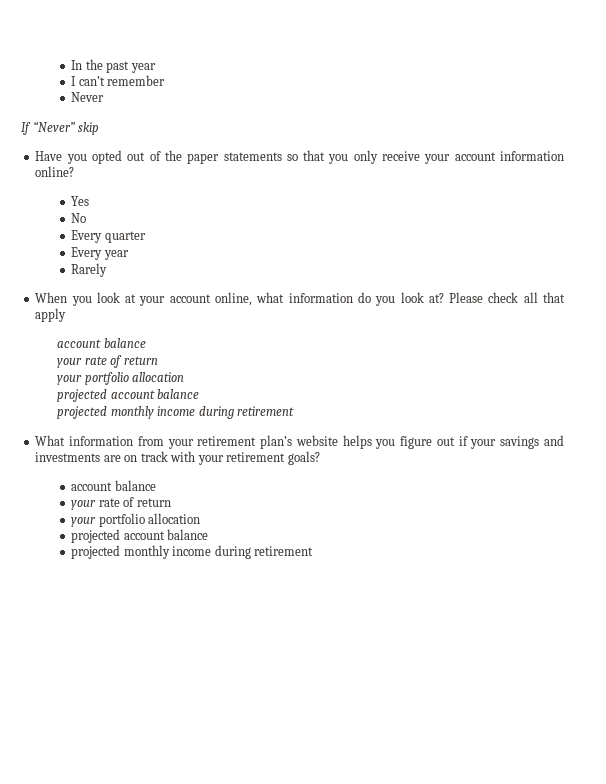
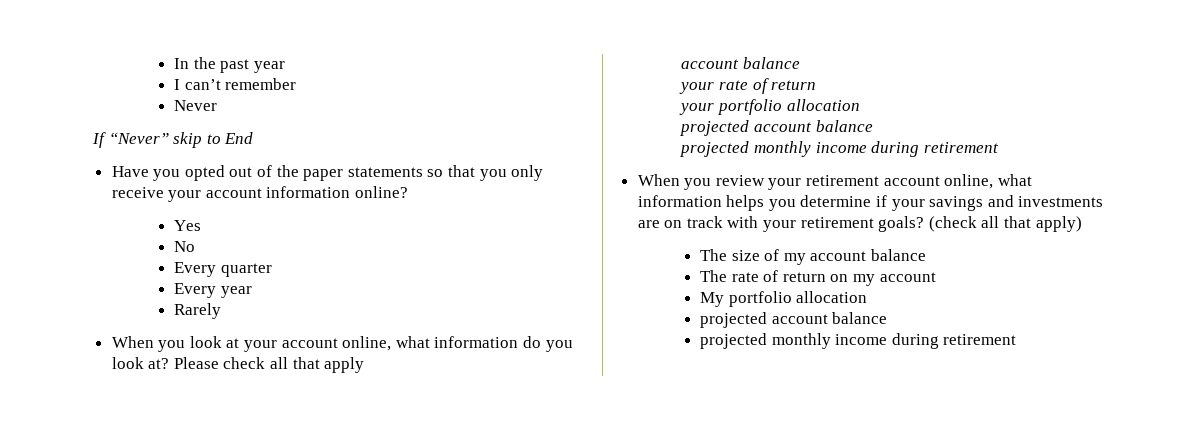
(100, 128) none -> [206,132,254,144] to End
[35,435,455,449] What information from your retirement plan’s website helps you figure out -> [637,174,1032,190] [637,195,872,211] When you review your retirement account online, what information helps you determine
[71,480,156,491] [71,497,171,510] [71,517,97,527] // account balance // your rate of return // your -> [928,216,1082,232] [700,249,927,265] [700,270,936,286] [700,292,725,307] (check all that apply) // The size of my account balance // The rate of return on my account // My

